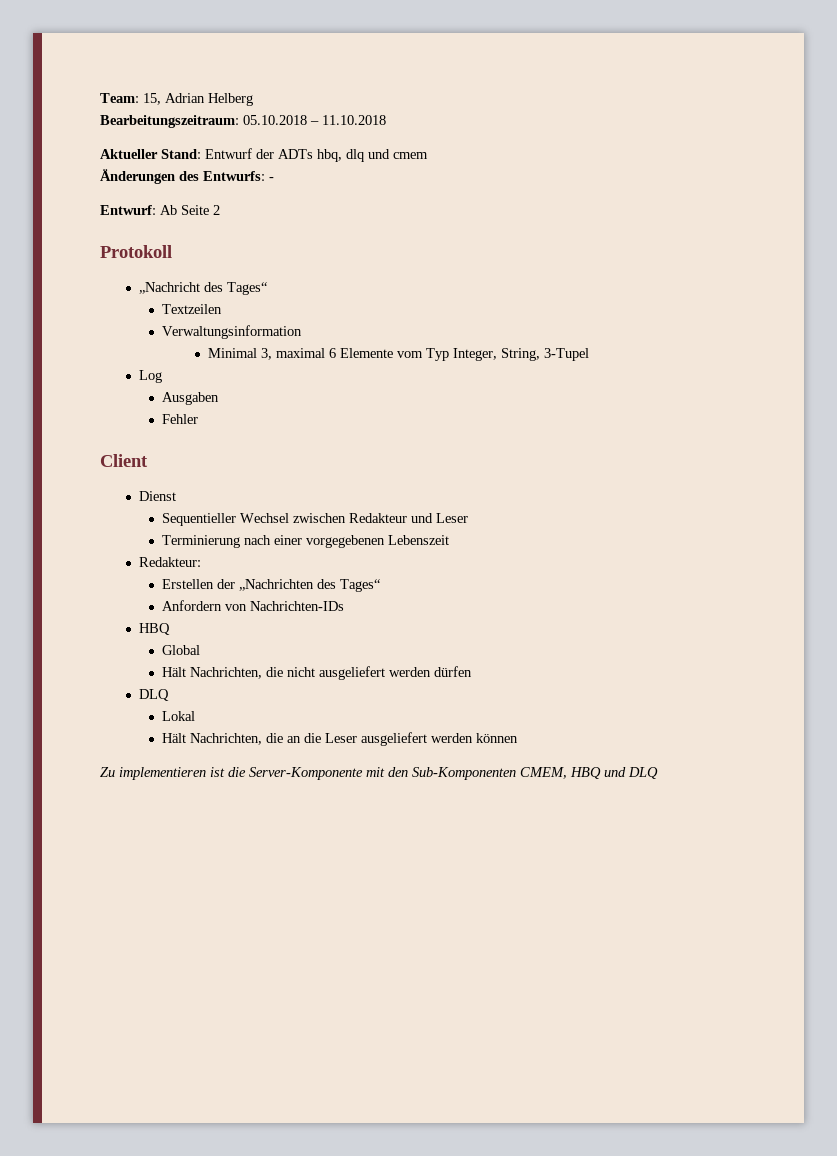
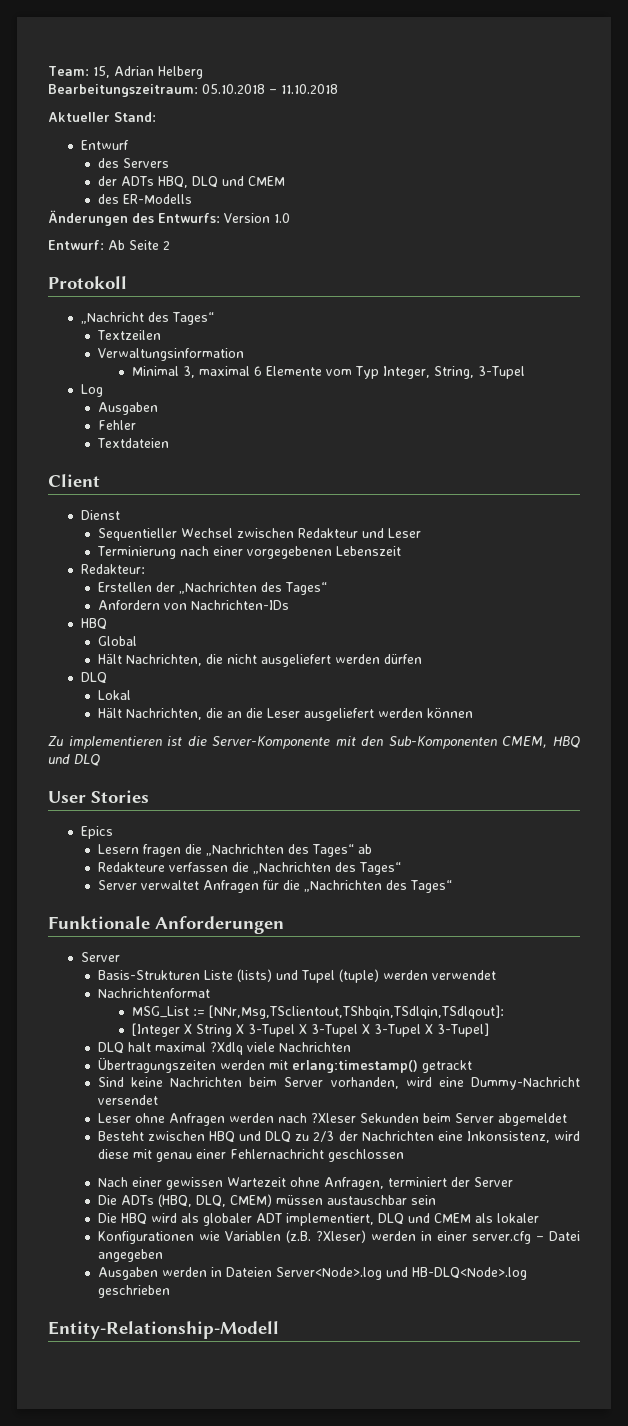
(201, 154) none -> (156, 117) //
[256,149,428,162] der ADTs hbq, dlq und cmem -> [97,158,169,168] [97,176,285,188] [97,194,192,204] // des Servers // der ADTs HBQ, DLQ und CMEM // des ER-Modells
[269,177,274,181] - -> [224,213,290,223] Version 1.0
(199, 419) none -> [96,438,169,448] // Textdateien
(658, 773) none -> [48,790,149,803] [80,826,113,839] [97,844,372,857] [97,862,401,875] [97,880,452,893] [48,916,284,934] [80,952,120,962] [97,969,496,983] [97,988,210,998] [132,1005,505,1019] [132,1023,490,1037] [97,1042,351,1055] [97,1058,472,1073] [97,1077,580,1090] [97,1095,158,1105] [97,1113,567,1126] [97,1131,580,1143] [97,1149,404,1162] [97,1177,513,1190] [97,1194,436,1207] [97,1213,539,1226] [97,1230,581,1244] [97,1249,163,1262] [97,1267,527,1280] [97,1285,170,1298] [48,1321,279,1339] // User Stories // Epics // Lesern fragen die „Nachrichten des Tages“ ab // Redakteure verfassen die „Nachrichten des Tages“ // Server verwaltet Anfragen für die „Nachrichten des Tages“ // Funktionale Anforderungen // Server // Basis-Strukturen Liste (lists) und Tupel (tuple) werden verwendet // Nachrichtenformat // MSG_List := [NNr,Msg,TSclientout,TShbqin,TSdlqin,TSdlqout]: // [Integer X String X 3-Tupel X 3-Tupel X 3-Tupel X 3-Tupel] // DLQ halt maximal ?Xdlq viele Nachrichten // Übertragungszeiten werden mit erlang:timestamp() getrackt // Sind keine Nachrichten beim Server vorhanden, wird eine Dummy-Nachricht versendet // Leser ohne Anfragen werden nach ?Xleser Sekunden beim Server abgemeldet // Besteht zwischen HBQ und DLQ zu 2/3 der Nachrichten eine Inkonsistenz, wird diese mit genau einer Fehlernachricht geschlossen // Nach einer gewissen Wartezeit ohne Anfragen, terminiert der Server // Die ADTs (HBQ, DLQ, CMEM) müssen austauschbar sein // Die HBQ wird als globaler ADT implementiert, DLQ und CMEM als lokaler // Konfigurationen wie Variablen (z.B. ?Xleser) werden in einer server.cfg – Datei angegeben // Ausgaben werden in Dateien Server<Node>.log und HB-DLQ<Node>.log geschrieben // Entity-Relationship-Modell

